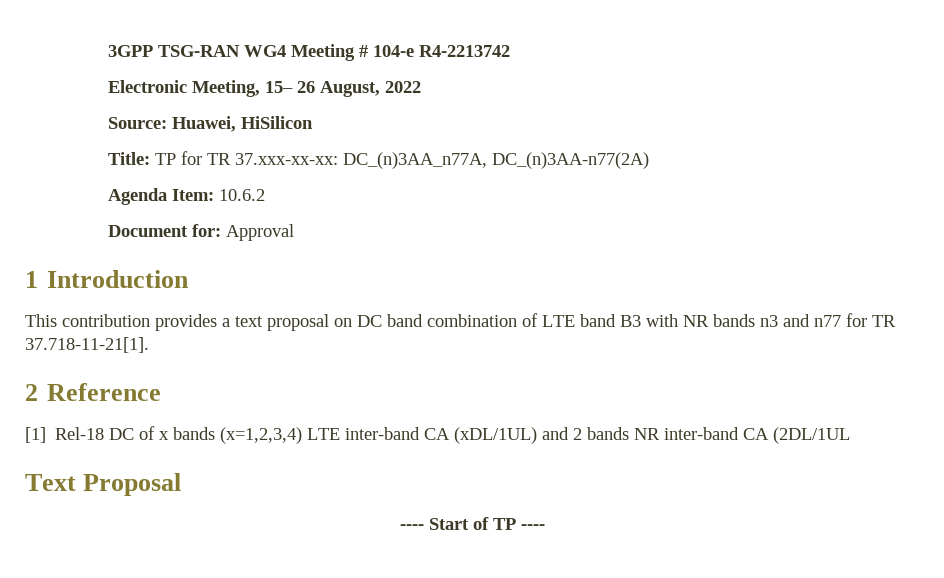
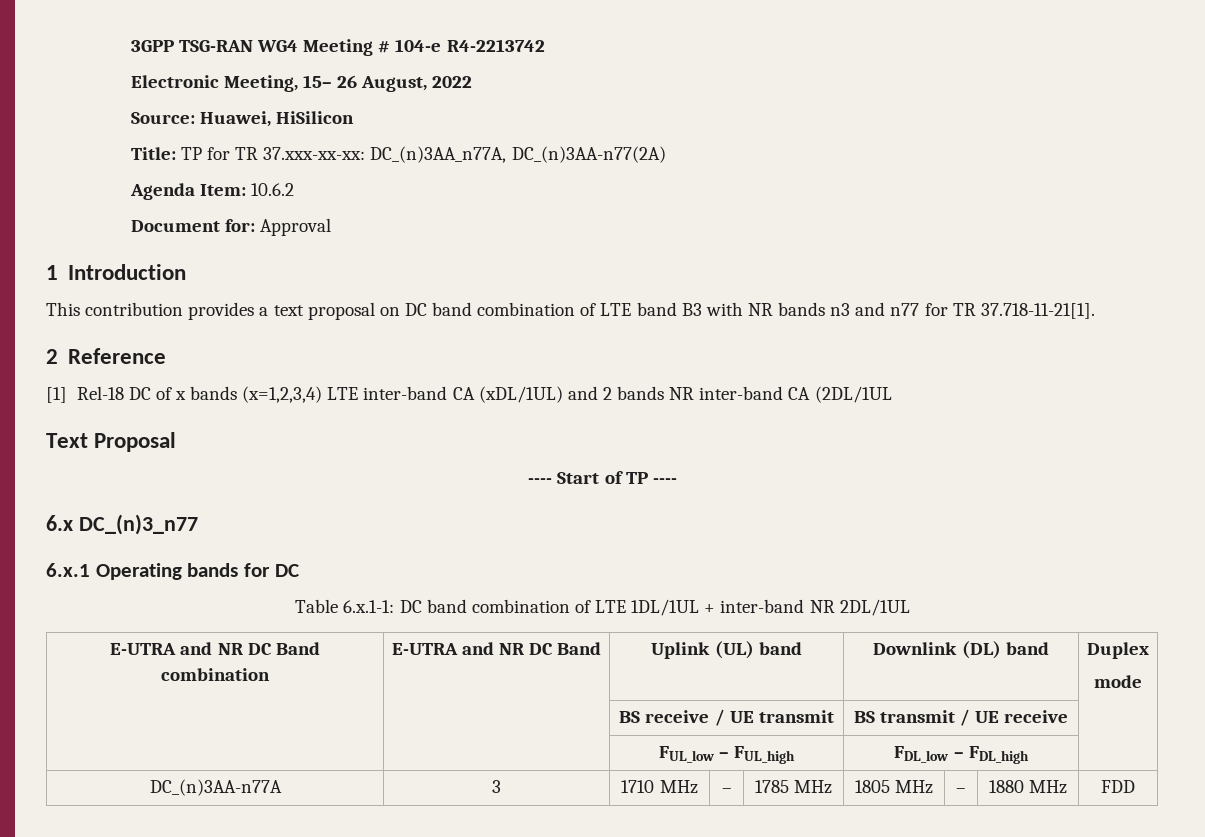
(545, 527) none -> [46,514,198,535] [46,563,299,580] [295,599,910,616] [110,642,320,655] [161,668,270,681] [391,642,602,655] [651,641,802,659] [873,641,1049,659] [1087,642,1149,659] [1094,675,1142,688] [619,709,834,726] [853,709,1069,726] [658,746,796,764] [894,746,1029,764] [149,779,282,796] [492,780,501,793] [621,780,698,794] [721,788,732,793] [754,780,833,794] [854,780,934,794] [956,788,966,793] [988,780,1068,794] [1101,780,1135,793] // 6.x DC_(n)3_n77 // 6.x.1 Operating bands for DC // Table 6.x.1-1: DC band combination of LTE 1DL/1UL + inter-band NR 2DL/1UL // E-UTRA and NR DC Band combination | E-UTRA and NR DC Band | Uplink (UL) band | Downlink (DL) band | Duplex // mode // | | BS receive / UE transmit | BS transmit / UE receive | // | | FUL_low – FUL_high | FDL_low – FDL_high | // DC_(n)3AA-n77A | 3 | 1710 MHz | – | 1785 MHz | 1805 MHz | – | 1880 MHz | FDD

